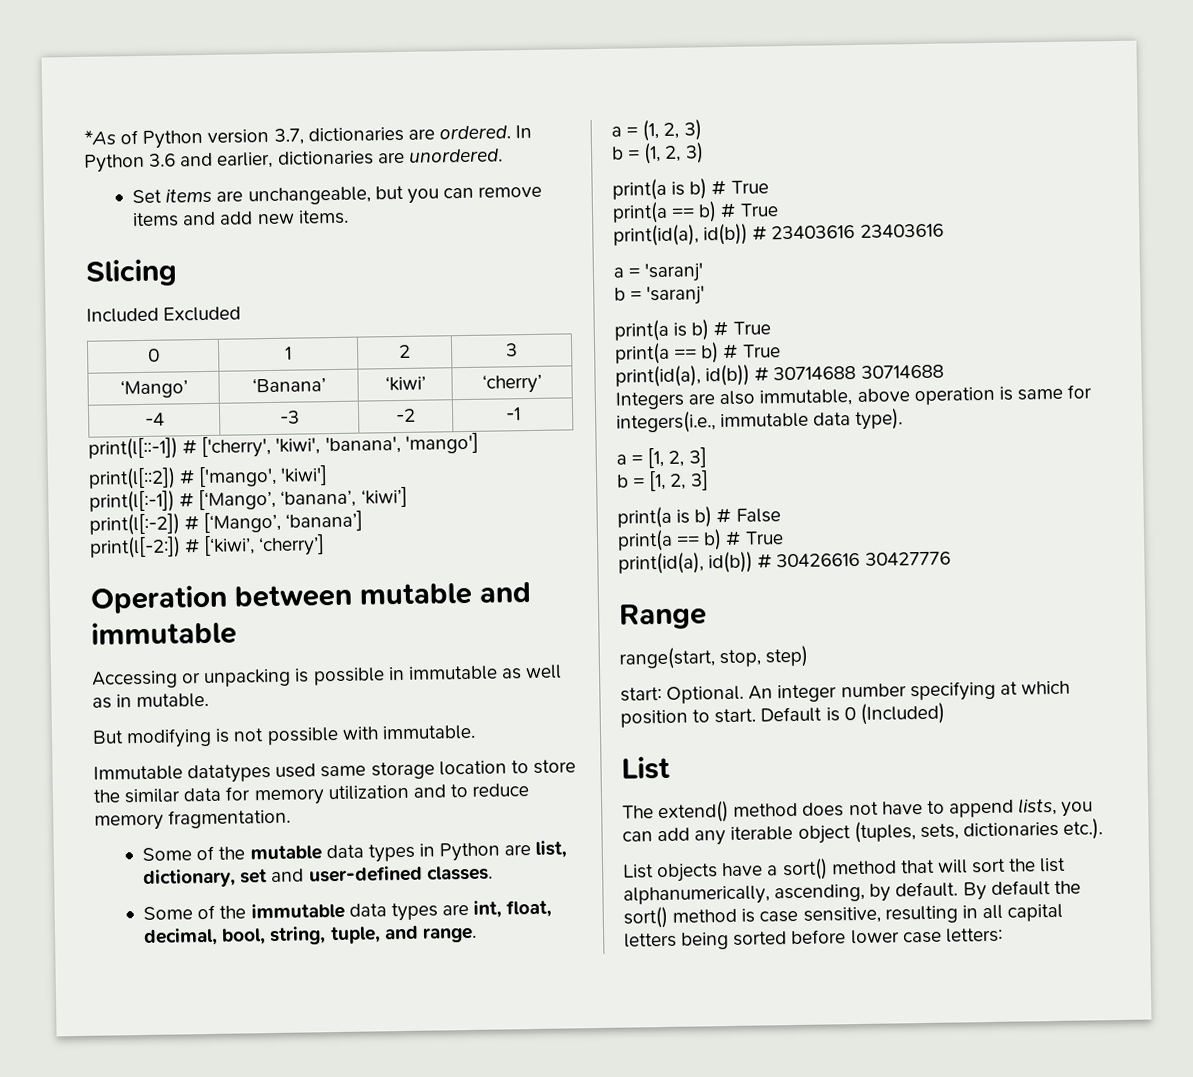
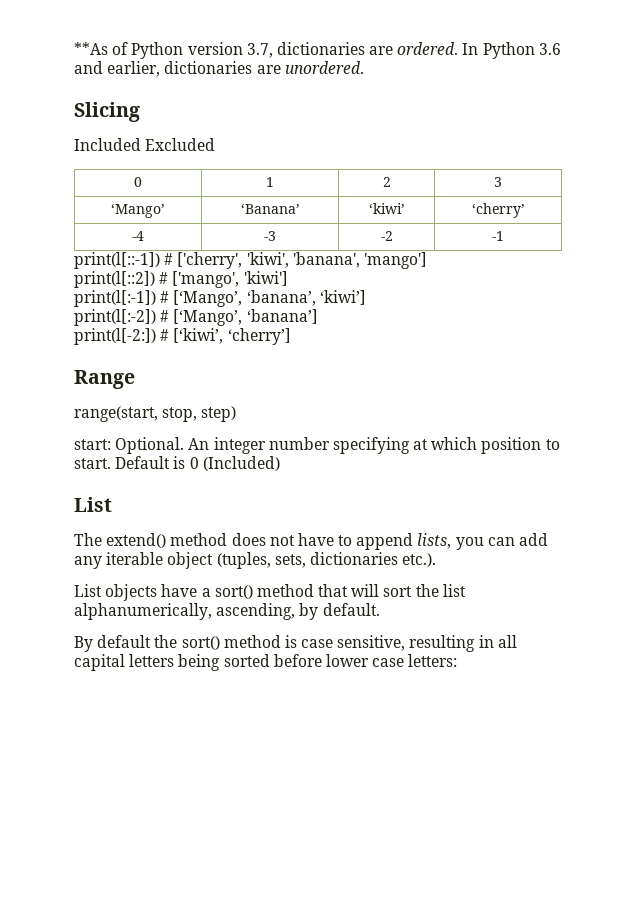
[83,130,116,145] *As -> [74,42,108,55] **As
[132,185,543,206] [132,209,349,228] // Set items are unchangeable, but you can remove items and add new items. -> (364, 67) none
[90,582,531,614] [91,620,237,646] [91,664,563,689] [92,692,210,709] [92,724,476,749] [93,759,576,784] [93,783,530,806] [94,808,292,831] [142,840,568,863] [143,865,493,889] [143,899,553,922] [143,925,477,946] [611,119,702,142] [611,142,704,165] [612,178,769,201] [612,201,779,224] [613,223,944,247] [613,262,705,283] [614,285,706,306] [614,319,771,342] [615,342,781,365] [615,364,944,388] [615,384,1093,410] [616,408,904,434] [616,447,707,469] [617,470,709,492] [617,506,781,529] [617,529,784,552] [618,551,951,575] // Operation between mutable and immutable // Accessing or unpacking is possible in immutable as well as in mutable. // But modifying is not possible with immutable. // Immutable datatypes used same storage location to store the similar data for memory utilization and to reduce memory fragmentation. // Some of the mutable data types in Python are list, dictionary, set and user-defined classes. // Some of the immutable data types are int, float, decimal, bool, string, tuple, and range. // a = (1, 2, 3) // b = (1, 2, 3) // print(a is b) # True // print(a == b) # True // print(id(a), id(b)) # 23403616 23403616 // a = 'saranj' // b = 'saranj' // print(a is b) # True // print(a == b) # True // print(id(a), id(b)) # 30714688 30714688 // Integers are also immutable, above operation is same for integers(i.e., immutable data type). // a = [1, 2, 3] // b = [1, 2, 3] // print(a is b) # False // print(a == b) # True // print(id(a), id(b)) # 30426616 30427776 -> (291, 336) none
(959, 889) none -> (380, 609) //

